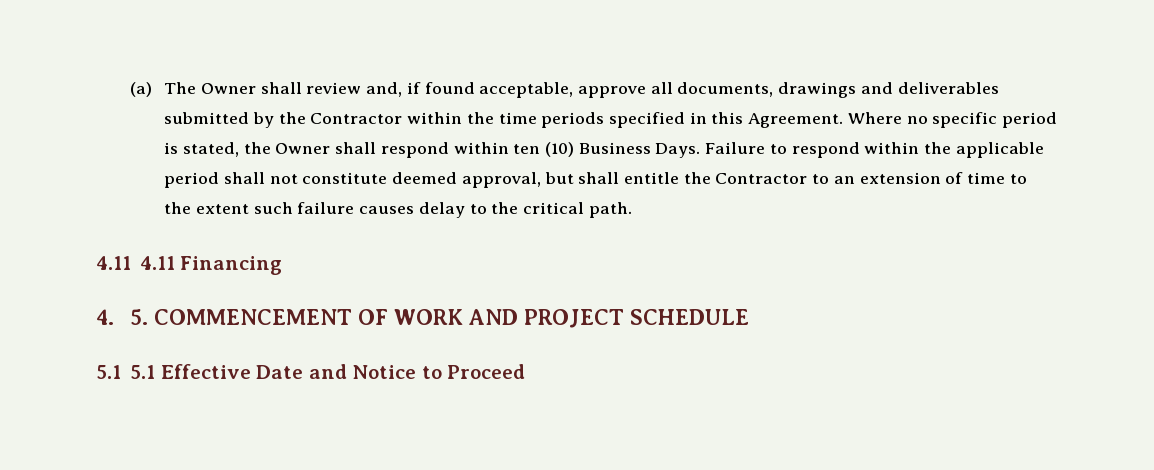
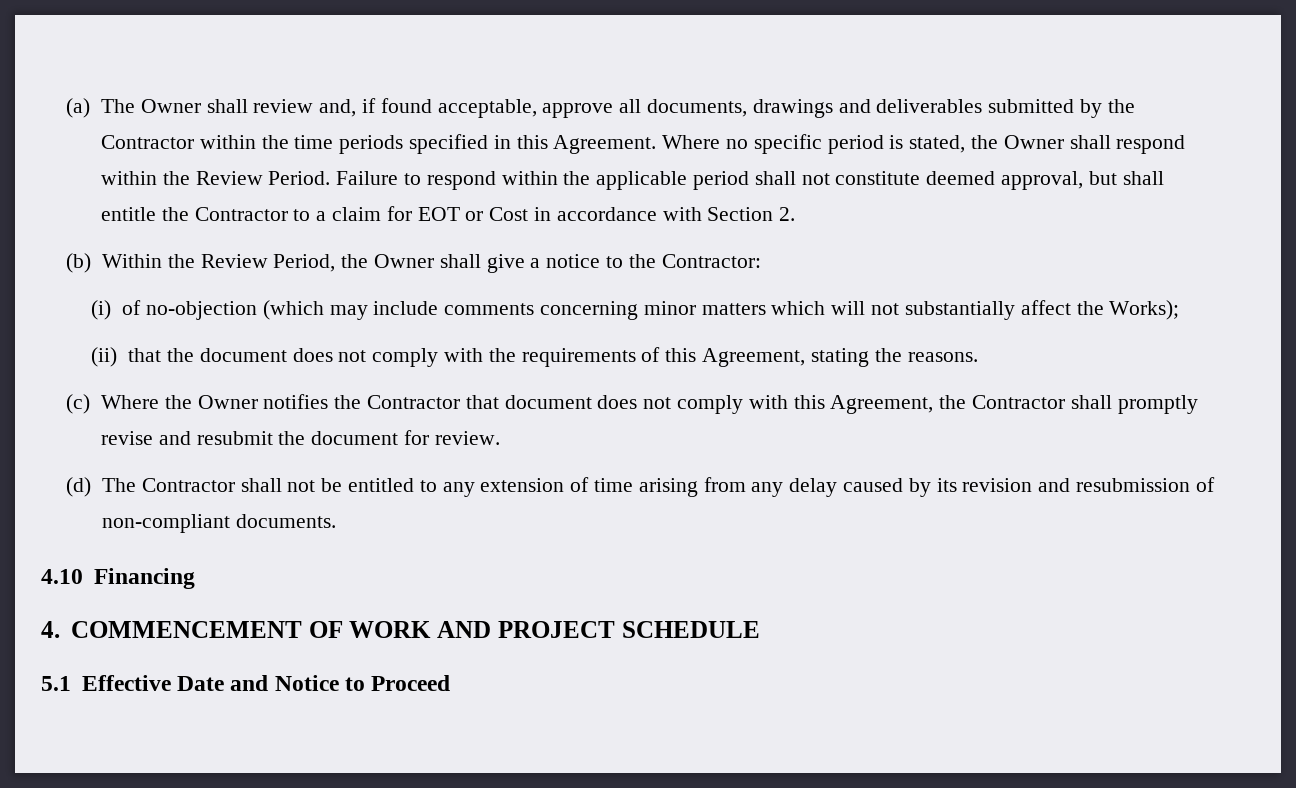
[513,142,701,158] ten (10) Business Days. -> [162,171,331,185] the Review Period.
[833,172,1027,184] [164,202,632,218] [96,256,175,270] an extension of time to the extent such failure causes delay to the critical path. // 4.11 4.11 -> [316,206,796,221] [66,253,761,273] [91,300,1180,320] [91,347,978,367] [66,394,1198,414] [100,430,500,445] [66,477,1215,497] [101,514,336,533] [41,569,83,584] a claim for EOT or Cost in accordance with Section 2. // (b) Within the Review Period, the Owner shall give a notice to the Contractor: // (i) of no-objection (which may include comments concerning minor matters which will not substantially affect the Works); // (ii) that the document does not comply with the requirements of this Agreement, stating the reasons. // (c) Where the Owner notifies the Contractor that document does not comply with this Agreement, the Contractor shall promptly revise and resubmit the document for review. // (d) The Contractor shall not be entitled to any extension of time arising from any delay caused by its revision and resubmission of non-compliant documents. // 4.10
[130,309,149,325] 5. -> (60, 629) none
[130,365,156,379] 5.1 -> (71, 683) none

